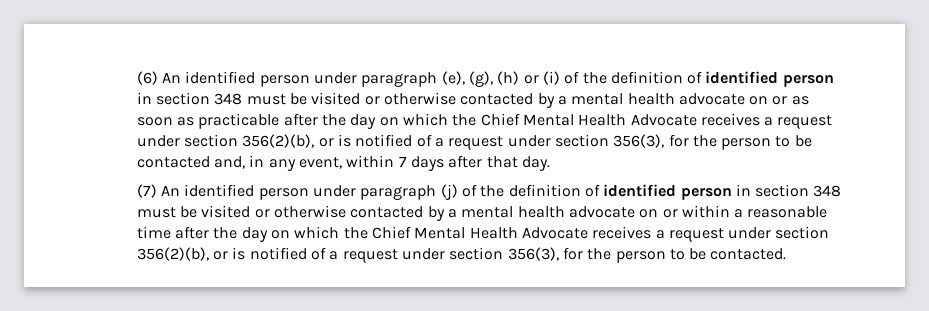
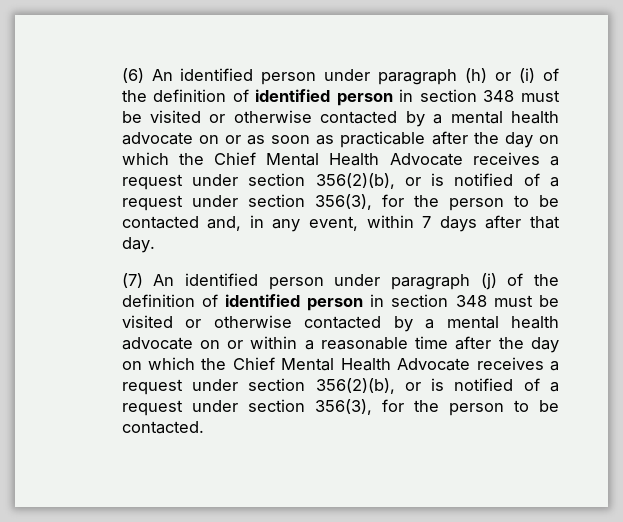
[441,71,493,87] (e), (g), -> (458, 77) none

